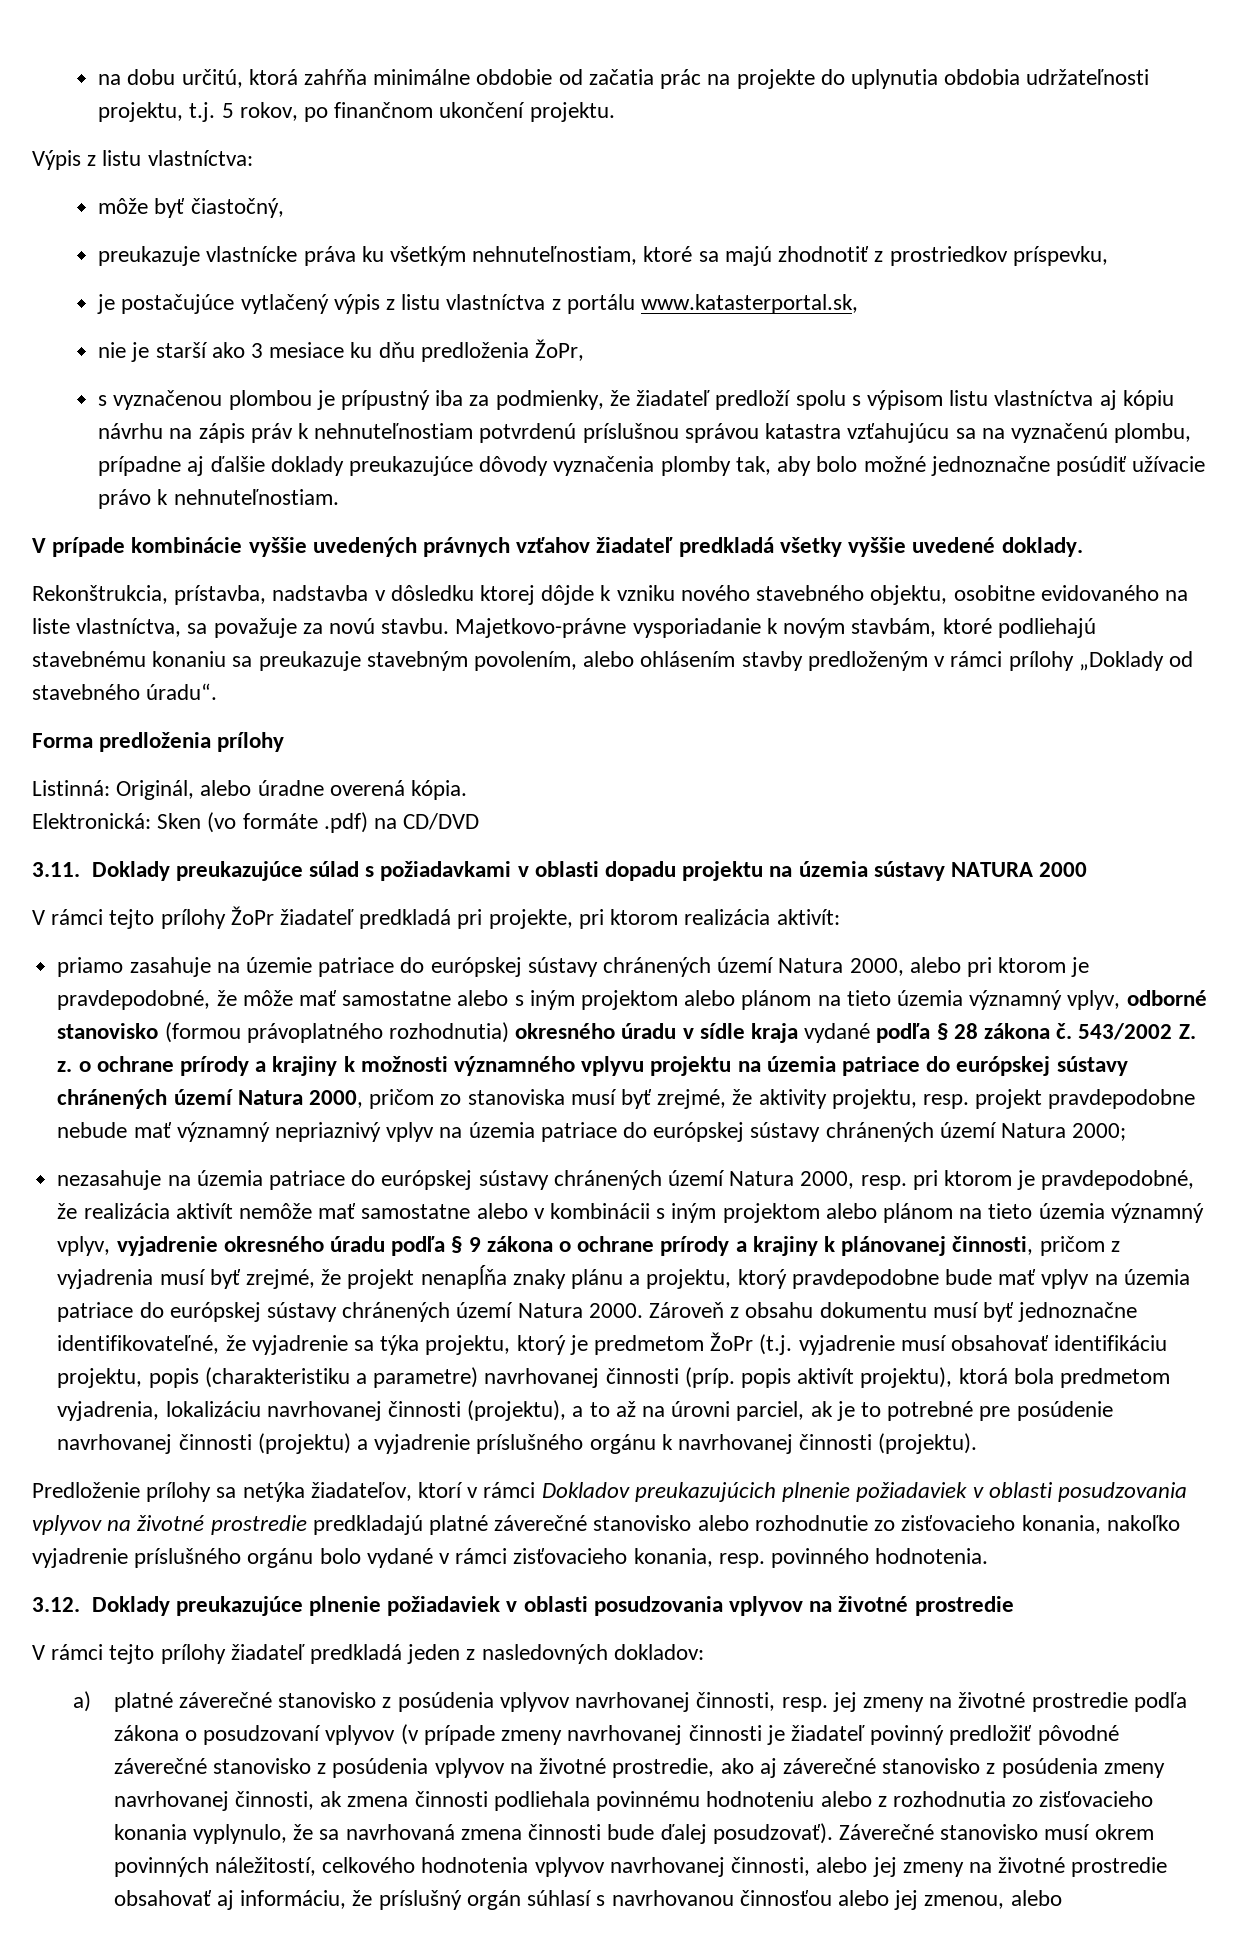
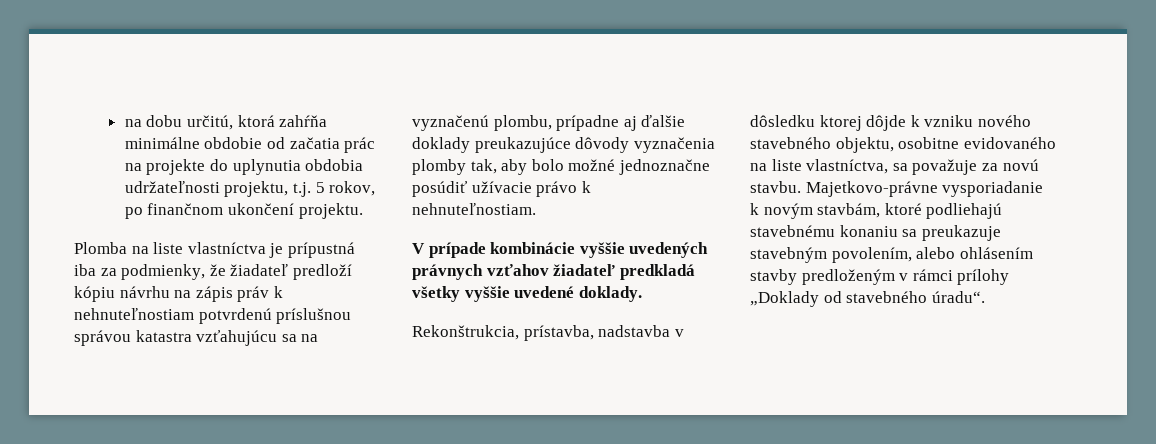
[32,150,253,170] [98,198,284,218] [98,246,1108,266] [97,294,859,314] [98,339,585,362] [98,390,431,410] Výpis z listu vlastníctva: // môže byť čiastočný, // preukazuje vlastnícke práva ku všetkým nehnuteľnostiam, ktoré sa majú zhodnotiť z prostriedkov príspevku, // je postačujúce vytlačený výpis z listu vlastníctva z portálu www.katasterportal.sk, // nie je starší ako 3 mesiace ku dňu predloženia ŽoPr, // s vyznačenou plombou je prípustný -> [74,242,355,258] Plomba na liste vlastníctva je prípustná
[795,390,1117,410] spolu s výpisom listu vlastníctva aj -> (352, 272) none
[32,732,285,752] [32,780,468,800] [32,812,480,833] [32,861,1088,881] [32,906,840,929] [57,957,1090,977] [57,990,1207,1010] [57,1022,1196,1043] [57,1056,1128,1076] [57,1089,1196,1109] [57,1122,1127,1142] [57,1170,1195,1190] [57,1203,1204,1223] [57,1236,1120,1256] [57,1265,1190,1289] [57,1302,1138,1322] [57,1332,1168,1355] [57,1367,1171,1388] [57,1400,1113,1421] [57,1433,978,1454] [32,1482,1187,1502] [32,1515,1180,1535] [32,1548,989,1568] [32,1596,1014,1616] [32,1644,704,1664] [72,1691,1187,1712] [113,1724,1119,1745] [113,1758,1165,1778] [113,1791,1154,1811] [113,1823,1154,1844] [113,1857,1168,1877] [113,1890,1062,1910] // Forma predloženia prílohy // Listinná: Originál, alebo úradne overená kópia. // Elektronická: Sken (vo formáte .pdf) na CD/DVD // 3.11. Doklady preukazujúce súlad s požiadavkami v oblasti dopadu projektu na územia sústavy NATURA 2000 // V rámci tejto prílohy ŽoPr žiadateľ predkladá pri projekte, pri ktorom realizácia aktivít: // priamo zasahuje na územie patriace do európskej sústavy chránených území Natura 2000, alebo pri ktorom je pravdepodobné, že môže mať samostatne alebo s iným projektom alebo plánom na tieto územia významný vplyv, odborné stanovisko (formou právoplatného rozhodnutia) okresného úradu v sídle kraja vydané podľa § 28 zákona č. 543/2002 Z. z. o ochrane prírody a krajiny k možnosti významného vplyvu projektu na územia patriace do európskej sústavy chránených území Natura 2000, pričom zo stanoviska musí byť zrejmé, že aktivity projektu, resp. projekt pravdepodobne nebude mať významný nepriaznivý vplyv na územia patriace do európskej sústavy chránených území Natura 2000; // nezasahuje na územia patriace do európskej sústavy chránených území Natura 2000, resp. pri ktorom je pravdepodobné, že realizácia aktivít nemôže mať samostatne alebo v kombinácii s iným projektom alebo plánom na tieto územia významný vplyv, vyjadrenie okresného úradu podľa § 9 zákona o ochrane prírody a krajiny k plánovanej činnosti, pričom z vyjadrenia musí byť zrejmé, že projekt nenapĺňa znaky plánu a projektu, ktorý pravdepodobne bude mať vplyv na územia patriace do európskej sústavy chránených území Natura 2000. Zároveň z obsahu dokumentu musí byť jednoznačne identifikovateľné, že vyjadrenie sa týka projektu, ktorý je predmetom ŽoPr (t.j. vyjadrenie musí obsahovať identifikáciu projektu, popis (charakteristiku a parametre) navrhovanej činnosti (príp. popis aktivít projektu), ktorá bola predmetom vyjadrenia, lokalizáciu navrhovanej činnosti (projektu), a to až na úrovni parciel, ak je to potrebné pre posúdenie navrhovanej činnosti (projektu) a vyjadrenie príslušného orgánu k navrhovanej činnosti (projektu). // Predloženie prílohy sa netýka žiadateľov, ktorí v rámci Dokladov preukazujúcich plnenie požiadaviek v oblasti posudzovania vplyvov na životné prostredie predkladajú platné záverečné stanovisko alebo rozhodnutie zo zisťovacieho konania, nakoľko vyjadrenie príslušného orgánu bolo vydané v rámci zisťovacieho konania, resp. povinného hodnotenia. // 3.12. Doklady preukazujúce plnenie požiadaviek v oblasti posudzovania vplyvov na životné prostredie // V rámci tejto prílohy žiadateľ predkladá jeden z nasledovných dokladov: // a) platné záverečné stanovisko z posúdenia vplyvov navrhovanej činnosti, resp. jej zmeny na životné prostredie podľa zákona o posudzovaní vplyvov (v prípade zmeny navrhovanej činnosti je žiadateľ povinný predložiť pôvodné záverečné stanovisko z posúdenia vplyvov na životné prostredie, ako aj záverečné stanovisko z posúdenia zmeny navrhovanej činnosti, ak zmena činnosti podliehala povinnému hodnoteniu alebo z rozhodnutia zo zisťovacieho konania vyplynulo, že sa navrhovaná zmena činnosti bude ďalej posudzovať). Záverečné stanovisko musí okrem povinných náležitostí, celkového hodnotenia vplyvov navrhovanej činnosti, alebo jej zmeny na životné prostredie obsahovať aj informáciu, že príslušný orgán súhlasí s navrhovanou činnosťou alebo jej zmenou, alebo -> (985, 297) none

